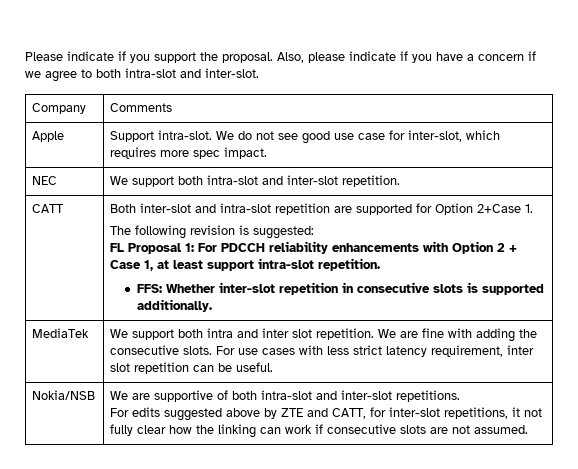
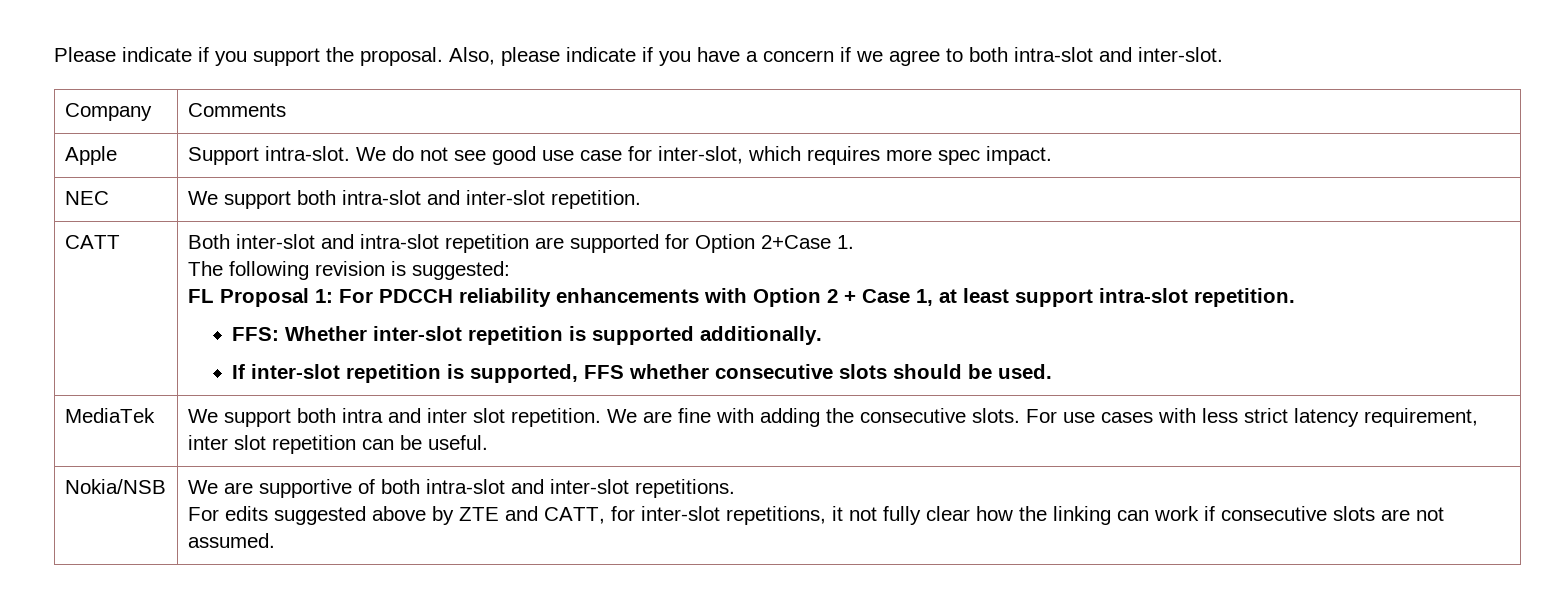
[342,282,464,293] in consecutive slots -> (564, 335) none
(213, 305) none -> [232,364,1053,383] // If inter-slot repetition is supported, FFS whether consecutive slots should be used.

